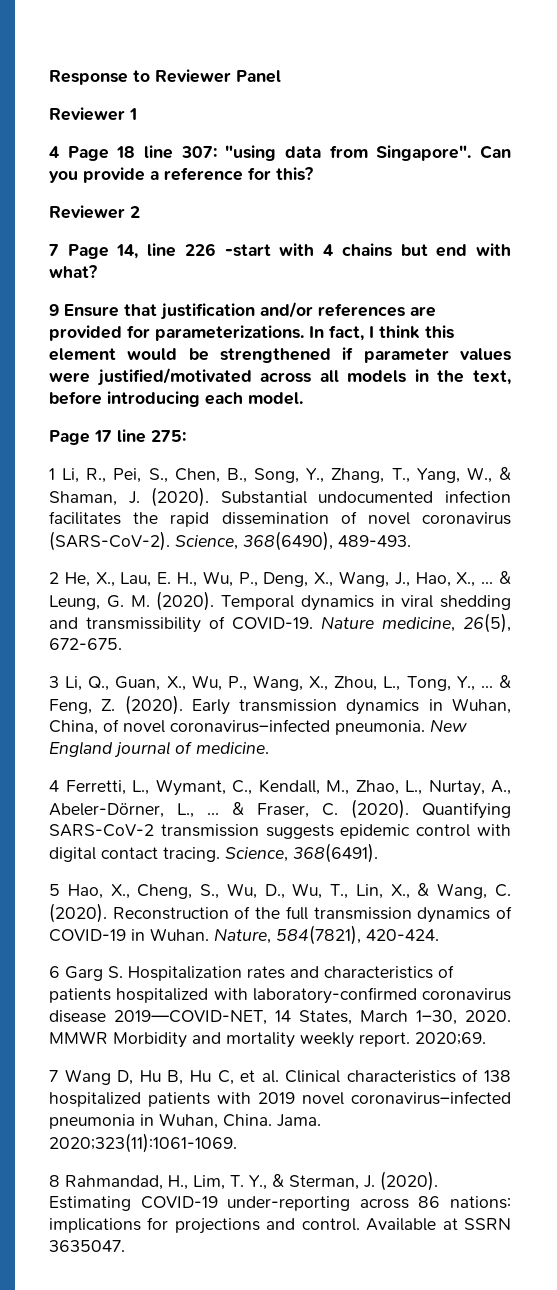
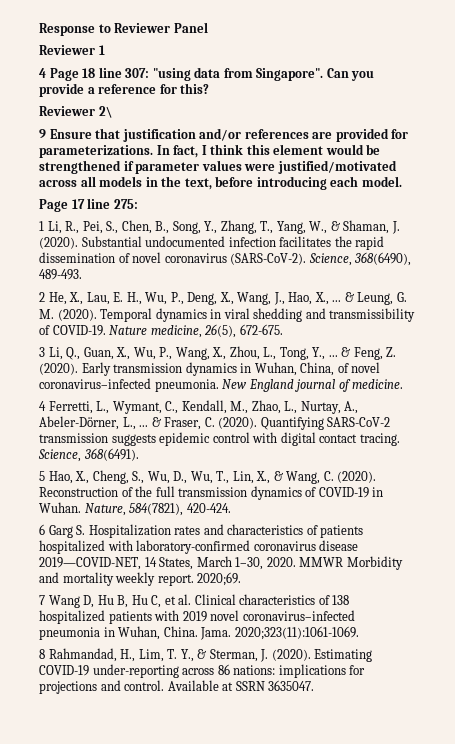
[130,206,140,218] [49,243,512,259] [49,265,97,278] 2 // 7 Page 14, line 226 -start with 4 chains but end with what? -> [98,106,113,118] 2\

